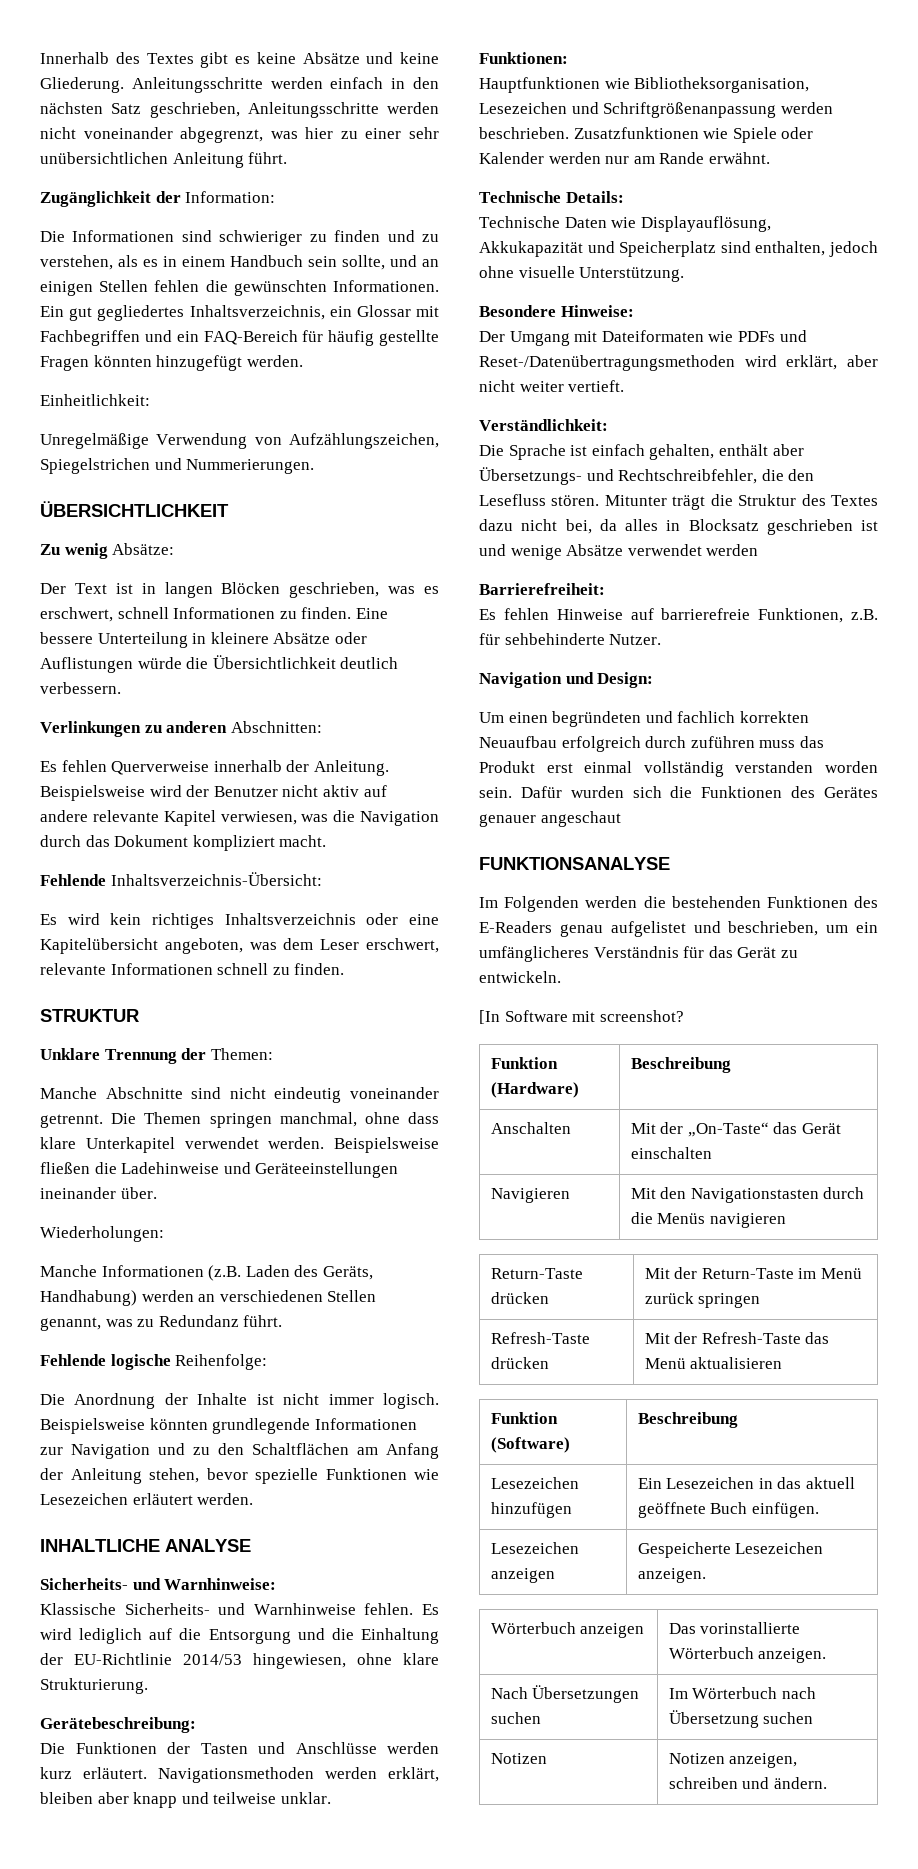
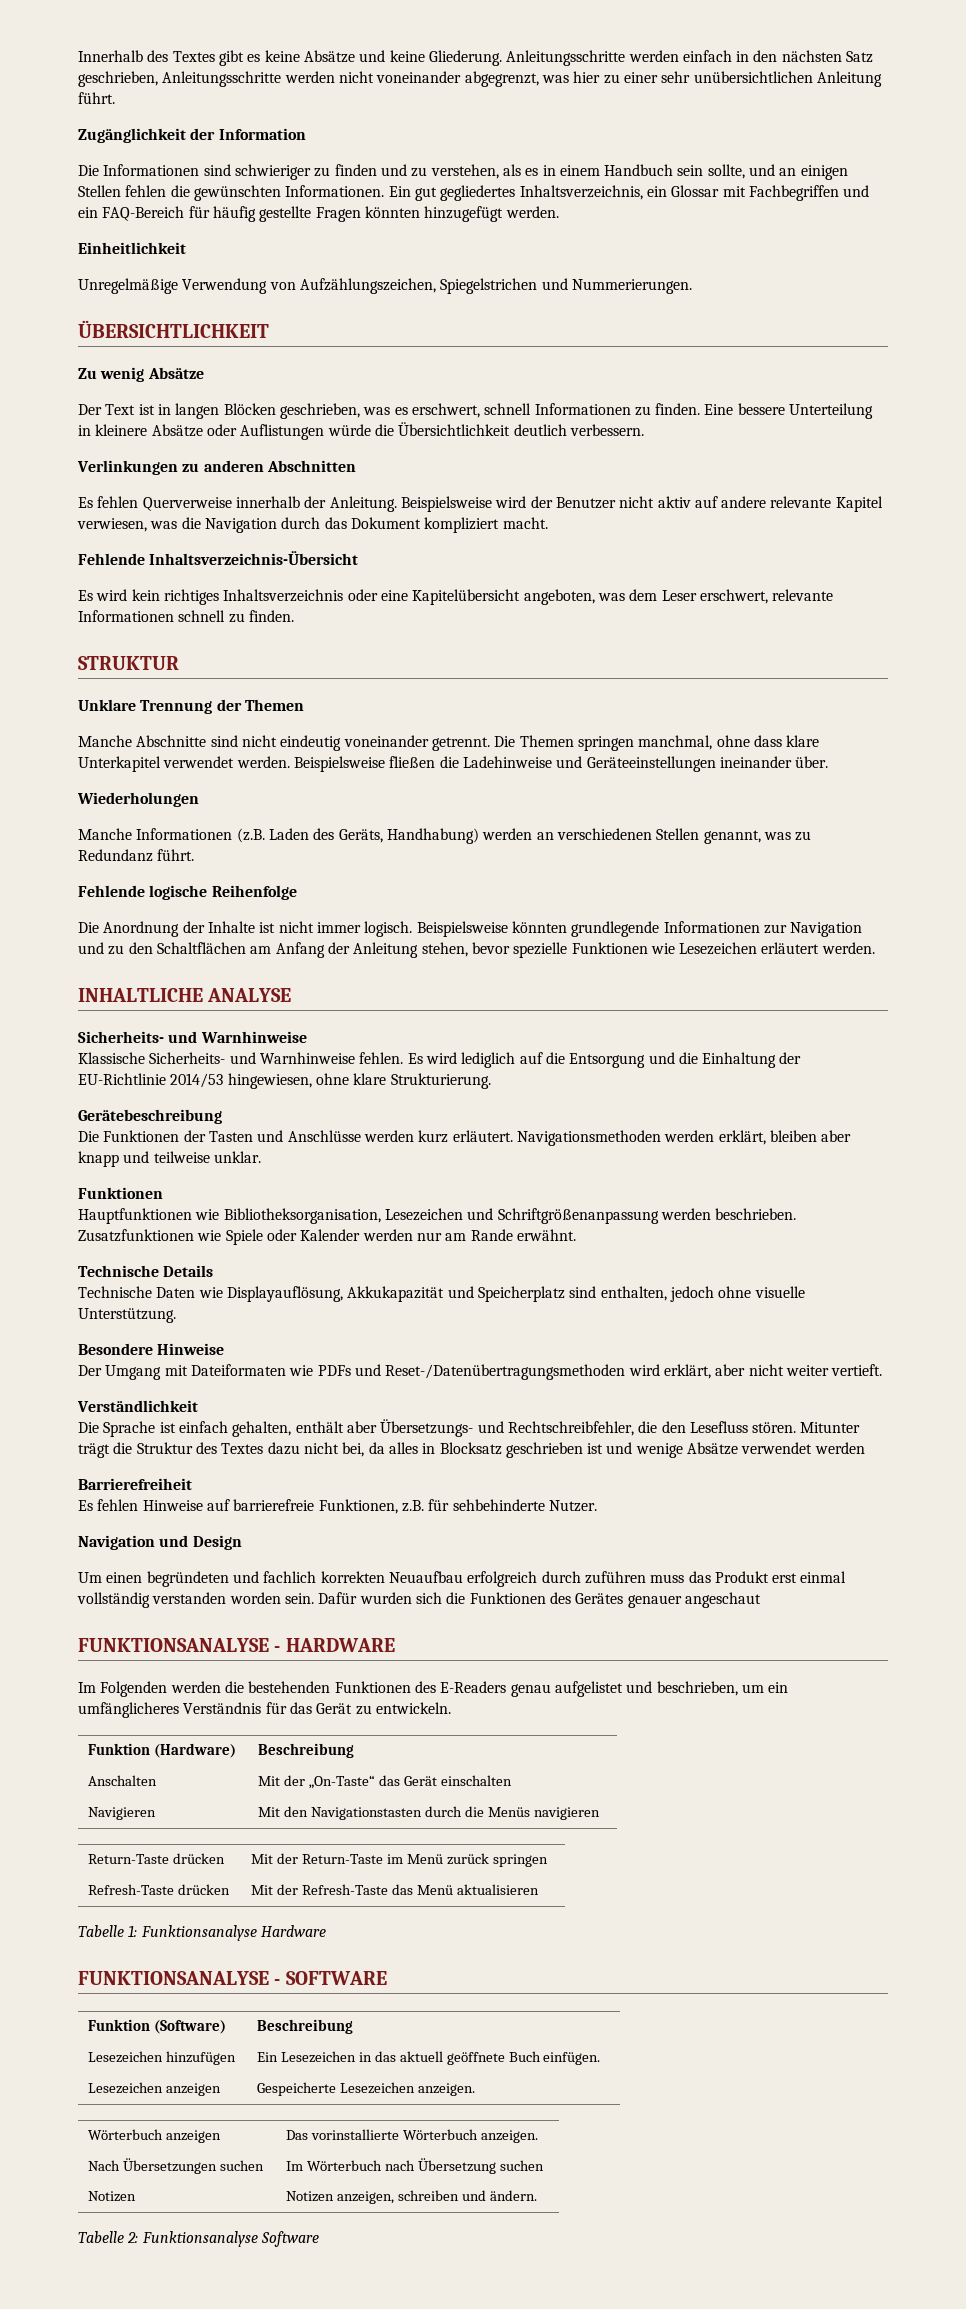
[185,191,276,203] Information: -> [218,128,306,140] Information
[40,394,150,406] Einheitlichkeit: -> [78,242,186,254] Einheitlichkeit
[112,543,175,555] Absätze: -> [147,367,204,379] Absätze
[230,721,322,733] Abschnitten: -> [266,460,356,472] Abschnitten
[110,872,322,886] Inhaltsverzeichnis-Übersicht: -> [149,551,359,565] Inhaltsverzeichnis-Übersicht
[210,1048,273,1060] Themen: -> [244,699,304,711] Themen
[40,1226,164,1242] Wiederholungen: -> [77,792,199,807] Wiederholungen
[175,1354,268,1370] Reihenfolge: -> [211,885,297,900] Reihenfolge
[164,1578,277,1590] Warnhinweise: -> [200,1031,307,1043] Warnhinweise
[40,1717,196,1733] Gerätebeschreibung: -> [78,1109,222,1124] Gerätebeschreibung
[479,52,568,64] Funktionen: -> [78,1187,163,1199] Funktionen
[565,191,624,203] Details: -> [163,1265,214,1277] Details
[560,305,634,317] Hinweise: -> [157,1343,225,1355] Hinweise
[479,419,608,431] Verständlichkeit: -> [77,1400,198,1412] Verständlichkeit
[479,583,605,595] Barrierefreiheit: -> [78,1478,192,1490] Barrierefreiheit
[597,672,654,688] Design: -> [192,1535,242,1550] Design
(670, 863) none -> [274,1638,395,1652] - HARDWARE
[479,1010,684,1024] // [In Software mit screenshot? -> (451, 1708) none
(783, 1363) none -> [78,1925,326,1941] [78,1971,387,1985] // Tabelle 1: Funktionsanalyse Hardware // FUNKTIONSANALYSE - SOFTWARE
(827, 1783) none -> [78,2231,319,2247] // Tabelle 2: Funktionsanalyse Software

